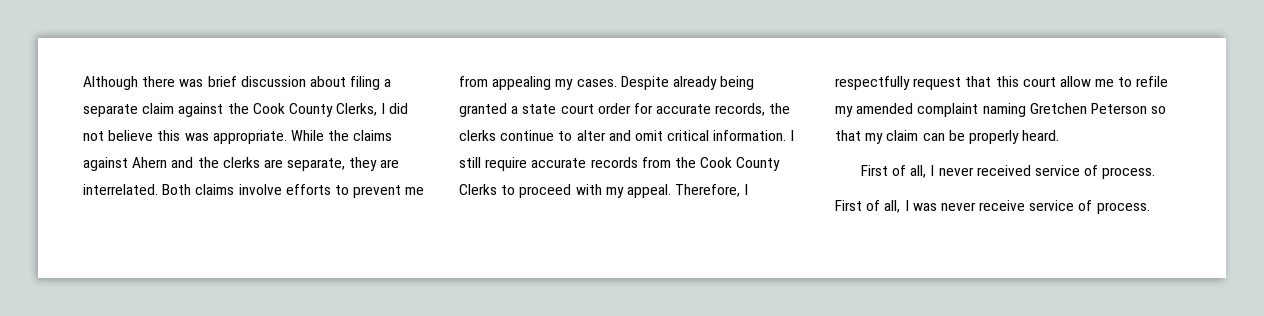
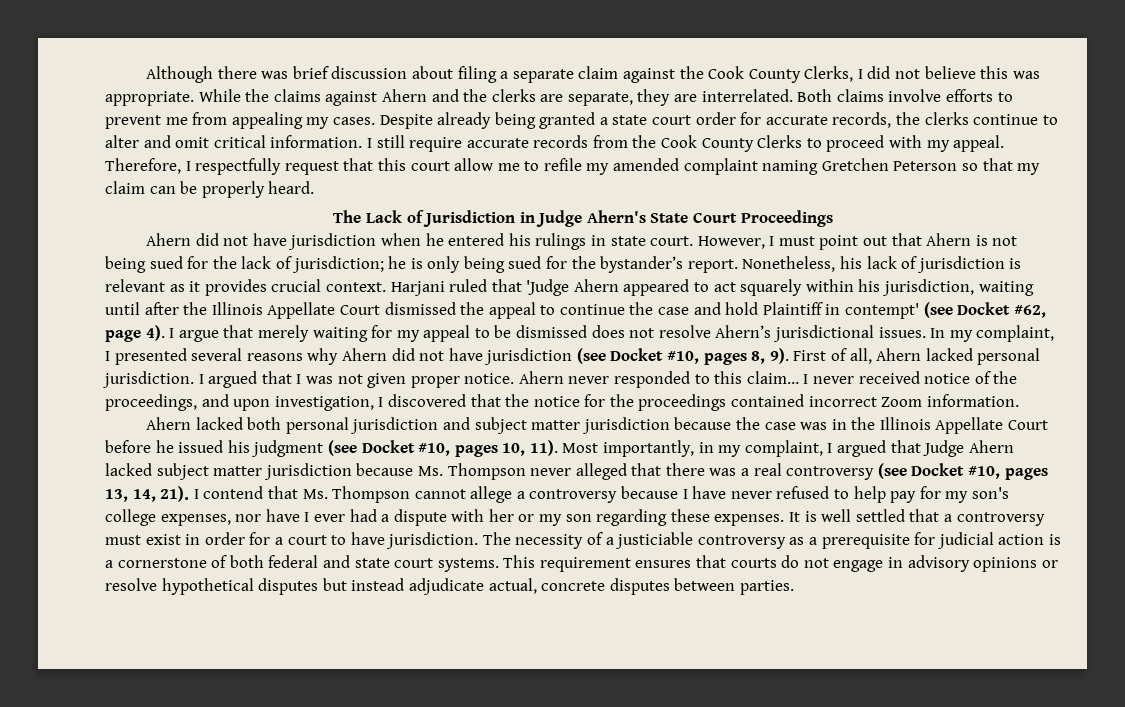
[860,165,1156,179] [835,200,1150,214] First of all, I never received service of process. // First of all, I was never receive service of process. -> [333,210,833,227] [146,233,1018,250] [105,256,1022,273] [105,279,1034,296] [105,302,1046,319] [105,325,1055,342] [105,348,1041,365] [102,371,1018,388] [105,394,1019,411] [146,417,1049,434] [105,440,1014,457] [105,463,1048,480] [105,486,1009,503] [105,509,1045,526] [105,532,1061,549] [105,555,1058,572] [105,578,794,595] The Lack of Jurisdiction in Judge Ahern's State Court Proceedings // Ahern did not have jurisdiction when he entered his rulings in state court. However, I must point out that Ahern is not being sued for the lack of jurisdiction; he is only being sued for the bystander’s report. Nonetheless, his lack of jurisdiction is relevant as it provides crucial context. Harjani ruled that 'Judge Ahern appeared to act squarely within his jurisdiction, waiting until after the Illinois Appellate Court dismissed the appeal to continue the case and hold Plaintiff in contempt' (see Docket #62, page 4). I argue that merely waiting for my appeal to be dismissed does not resolve Ahern’s jurisdictional issues. In my complaint, I presented several reasons why Ahern did not have jurisdiction (see Docket #10, pages 8, 9). First of all, Ahern lacked personal jurisdiction. I argued that I was not given proper notice. Ahern never responded to this claim… I never received notice of the proceedings, and upon investigation, I discovered that the notice for the proceedings contained incorrect Zoom information. // Ahern lacked both personal jurisdiction and subject matter jurisdiction because the case was in the Illinois Appellate Court before he issued his judgment (see Docket #10, pages 10, 11). Most importantly, in my complaint, I argued that Judge Ahern lacked subject matter jurisdiction because Ms. Thompson never alleged that there was a real controversy (see Docket #10, pages 13, 14, 21). I contend that Ms. Thompson cannot allege a controversy because I have never refused to help pay for my son's college expenses, nor have I ever had a dispute with her or my son regarding these expenses. It is well settled that a controversy must exist in order for a court to have jurisdiction. The necessity of a justiciable controversy as a prerequisite for judicial action is a cornerstone of both federal and state court systems. This requirement ensures that courts do not engage in advisory opinions or resolve hypothetical disputes but instead adjudicate actual, concrete disputes between parties.

